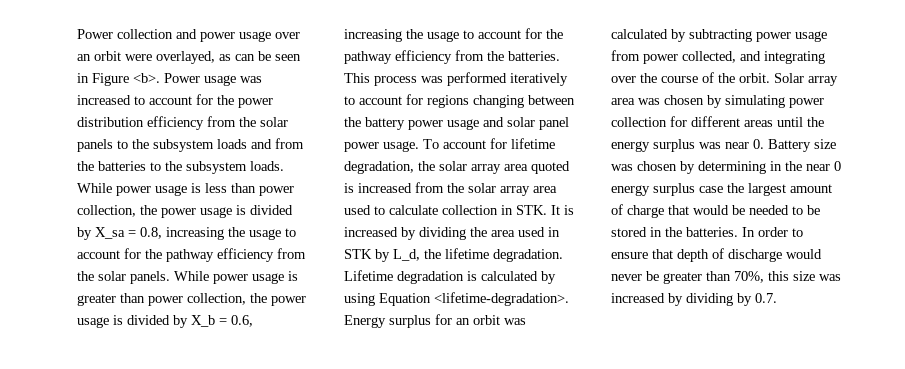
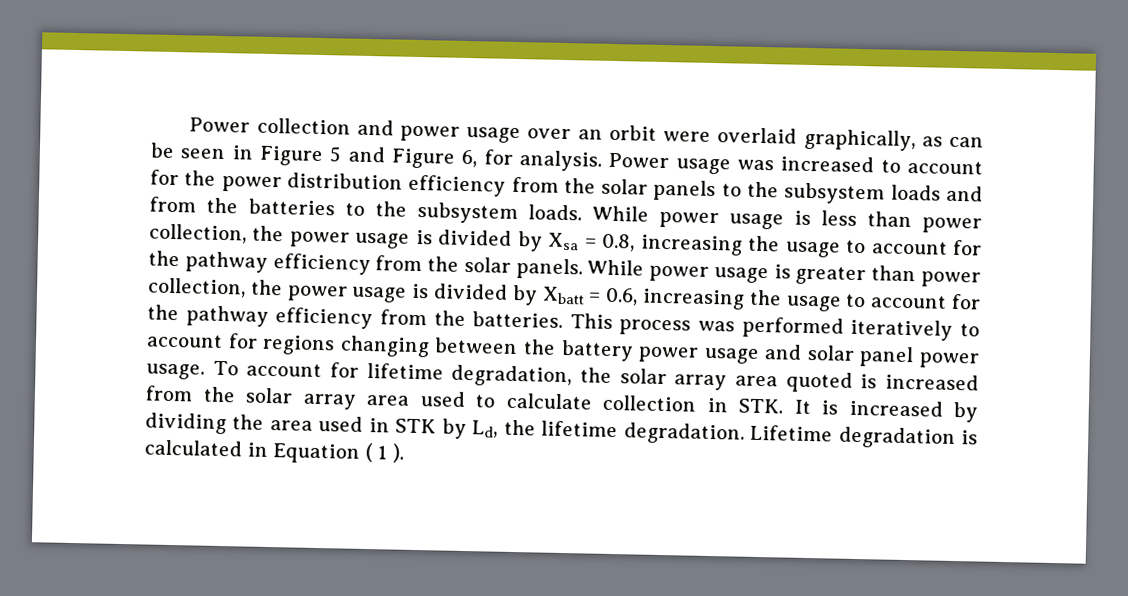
[156,51,215,64] overlayed, -> [717,127,916,152] overlaid graphically,
[133,73,160,83] <b>. -> [329,146,602,172] 5 and Figure 6, for analysis.
[95,227,125,239] X_sa -> [547,232,580,251] Xsa
[191,315,215,327] X_b -> [541,286,585,305] Xbatt
[393,249,420,261] L_d, -> [472,420,499,438] Ld,
[541,271,556,284] [344,292,569,306] [344,314,526,328] [611,29,827,42] [611,50,825,64] [611,72,838,86] [611,95,824,108] [611,116,824,127] [611,139,836,152] [611,161,841,174] [611,183,832,196] [611,204,820,218] [611,227,803,237] [611,248,822,262] [611,271,841,284] [611,293,777,306] by using Equation <lifetime-degradation>. Energy surplus for an orbit was calculated by subtracting power usage from power collected, and integrating over the course of the orbit. Solar array area was chosen by simulating power collection for different areas until the energy surplus was near 0. Battery size was chosen by determining in the near 0 energy surplus case the largest amount of charge that would be needed to be stored in the batteries. In order to ensure that depth of discharge would never be greater than 70%, this size was increased by dividing by 0.7. -> [246,442,404,464] in Equation ( 1 ).

